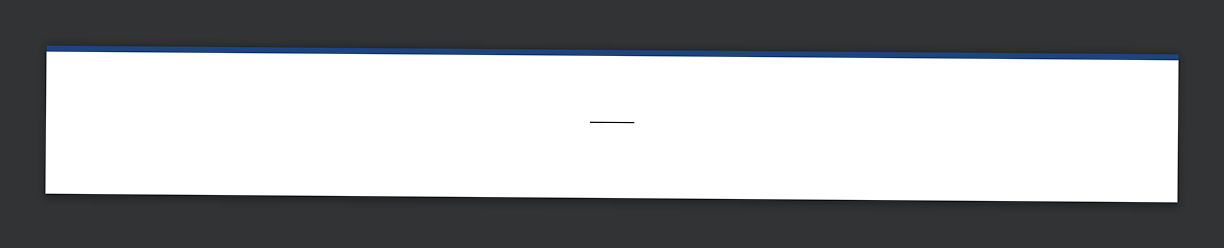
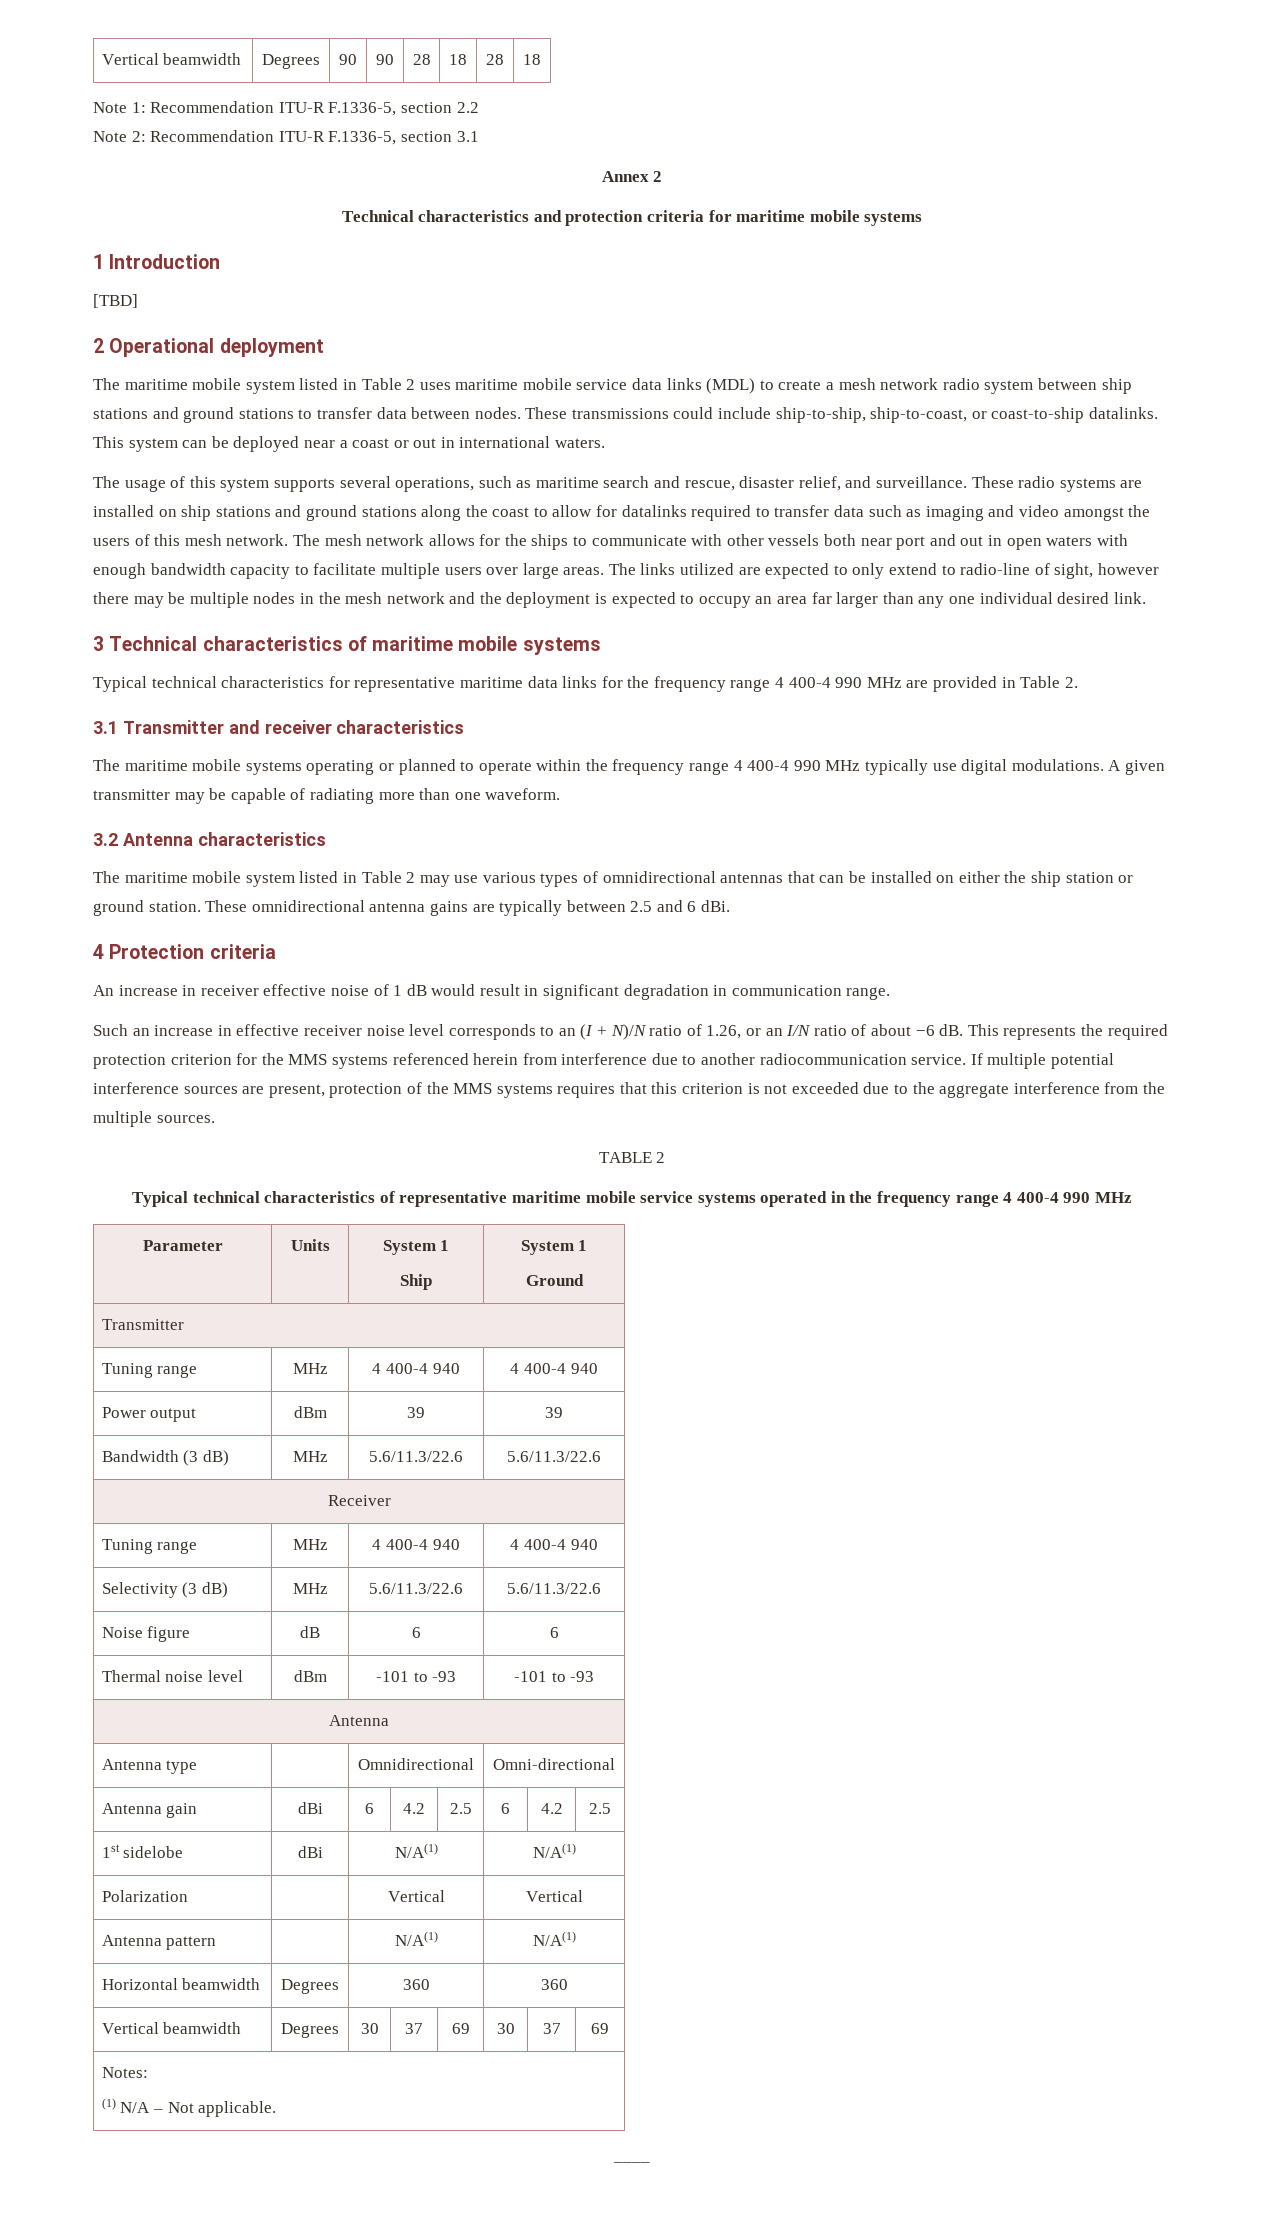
(590, 121) none -> [101,53,242,65] [262,54,320,69] [339,54,357,65] [376,54,394,65] [412,54,431,65] [449,54,467,65] [486,54,504,65] [523,54,541,65] [93,101,479,116] [93,130,479,145] [601,171,663,182] [341,210,923,226] [93,254,221,269] [93,294,138,308] [93,338,324,357] [93,378,1132,394] [93,407,1159,423] [93,436,606,452] [93,476,1143,492] [93,505,1151,521] [93,534,1128,550] [93,563,1159,579] [93,592,1146,608] [93,636,601,655] [93,676,1078,692] [93,720,465,734] [93,759,1165,775] [93,788,561,804] [93,832,326,846] [93,871,1134,887] [93,900,731,916] [93,944,276,959] [93,984,891,1000] [93,1024,1168,1040] [93,1053,1115,1069] [93,1082,1165,1098] [93,1111,215,1127] [598,1152,666,1163] [131,1191,1133,1207] [142,1240,223,1251] [290,1239,330,1251] [382,1240,450,1255] [400,1274,432,1290] [520,1240,588,1255] [525,1274,584,1286] [101,1319,184,1330] [101,1363,198,1378] [292,1363,328,1374] [372,1363,460,1374] [510,1363,598,1374] [101,1407,197,1422] [293,1406,327,1418] [407,1407,425,1418] [545,1407,563,1418] [101,1450,230,1466] [292,1451,328,1462] [369,1451,463,1462] [507,1451,601,1462] [327,1495,391,1506] [101,1539,198,1554] [292,1539,328,1550] [372,1539,460,1550] [510,1539,598,1550] [101,1582,229,1598] [292,1583,328,1594] [369,1583,463,1594] [507,1583,601,1594] [101,1626,191,1642] [300,1626,320,1638] [411,1627,421,1638] [549,1627,559,1638] [101,1670,244,1682] [293,1670,327,1682] [375,1671,457,1682] [513,1671,595,1682] [329,1715,389,1726] [101,1759,198,1774] [358,1758,474,1770] [493,1758,615,1770] [101,1803,198,1818] [297,1802,323,1814] [365,1803,374,1814] [403,1803,425,1814] [449,1803,472,1814] [501,1803,510,1814] [540,1803,563,1814] [589,1803,611,1814] [101,1844,184,1858] [297,1846,323,1858] [394,1843,438,1858] [532,1843,576,1858] [101,1890,188,1902] [387,1890,445,1902] [525,1890,583,1902] [101,1935,217,1950] [394,1931,438,1946] [532,1931,576,1946] [101,1978,261,1990] [281,1979,339,1994] [402,1979,430,1990] [540,1979,568,1990] [101,2022,242,2034] [281,2023,339,2038] [360,2023,379,2034] [405,2023,423,2034] [451,2023,470,2034] [496,2023,515,2034] [542,2023,561,2034] [591,2023,609,2034] [101,2067,148,2078] [101,2098,277,2117] Vertical beamwidth | Degrees | 90 | 90 | 28 | 18 | 28 | 18 // Note 1: Recommendation ITU-R F.1336-5, section 2.2 // Note 2: Recommendation ITU-R F.1336-5, section 3.1 // Annex 2 // Technical characteristics and protection criteria for maritime mobile systems // 1 Introduction // [TBD] // 2 Operational deployment // The maritime mobile system listed in Table 2 uses maritime mobile service data links (MDL) to create a mesh network radio system between ship stations and ground stations to transfer data between nodes. These transmissions could include ship-to-ship, ship-to-coast, or coast-to-ship datalinks. This system can be deployed near a coast or out in international waters. // The usage of this system supports several operations, such as maritime search and rescue, disaster relief, and surveillance. These radio systems are installed on ship stations and ground stations along the coast to allow for datalinks required to transfer data such as imaging and video amongst the users of this mesh network. The mesh network allows for the ships to communicate with other vessels both near port and out in open waters with enough bandwidth capacity to facilitate multiple users over large areas. The links utilized are expected to only extend to radio-line of sight, however there may be multiple nodes in the mesh network and the deployment is expected to occupy an area far larger than any one individual desired link. // 3 Technical characteristics of maritime mobile systems // Typical technical characteristics for representative maritime data links for the frequency range 4 400-4 990 MHz are provided in Table 2. // 3.1 Transmitter and receiver characteristics // The maritime mobile systems operating or planned to operate within the frequency range 4 400-4 990 MHz typically use digital modulations. A given transmitter may be capable of radiating more than one waveform. // 3.2 Antenna characteristics // The maritime mobile system listed in Table 2 may use various types of omnidirectional antennas that can be installed on either the ship station or ground station. These omnidirectional antenna gains are typically between 2.5 and 6 dBi. // 4 Protection criteria // An increase in receiver effective noise of 1 dB would result in significant degradation in communication range. // Such an increase in effective receiver noise level corresponds to an (I + N)/N ratio of 1.26, or an I/N ratio of about −6 dB. This represents the required protection criterion for the MMS systems referenced herein from interference due to another radiocommunication service. If multiple potential interference sources are present, protection of the MMS systems requires that this criterion is not exceeded due to the aggregate interference from the multiple sources. // TABLE 2 // Typical technical characteristics of representative maritime mobile service systems operated in the frequency range 4 400-4 990 MHz // Parameter | Units | System 1 // Ship | System 1 // Ground // Transmitter // Tuning range | MHz | 4 400-4 940 | 4 400-4 940 // Power output | dBm | 39 | 39 // Bandwidth (3 dB) | MHz | 5.6/11.3/22.6 | 5.6/11.3/22.6 // Receiver // Tuning range | MHz | 4 400-4 940 | 4 400-4 940 // Selectivity (3 dB) | MHz | 5.6/11.3/22.6 | 5.6/11.3/22.6 // Noise figure | dB | 6 | 6 // Thermal noise level | dBm | -101 to -93 | -101 to -93 // Antenna // Antenna type | | Omnidirectional | Omni-directional // Antenna gain | dBi | 6 | 4.2 | 2.5 | 6 | 4.2 | 2.5 // 1st sidelobe | dBi | N/A(1) | N/A(1) // Polarization | | Vertical | Vertical // Antenna pattern | | N/A(1) | N/A(1) // Horizontal beamwidth | Degrees | 360 | 360 // Vertical beamwidth | Degrees | 30 | 37 | 69 | 30 | 37 | 69 // Notes: // (1) N/A – Not applicable. //

